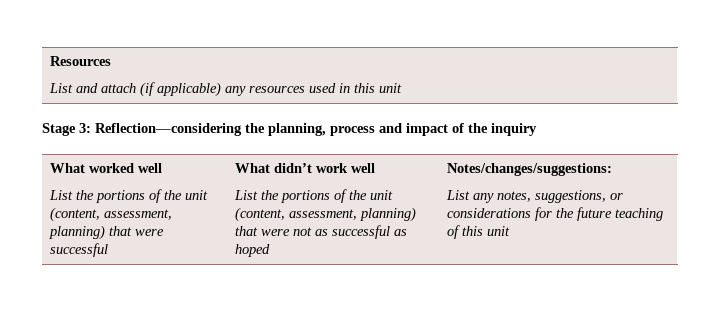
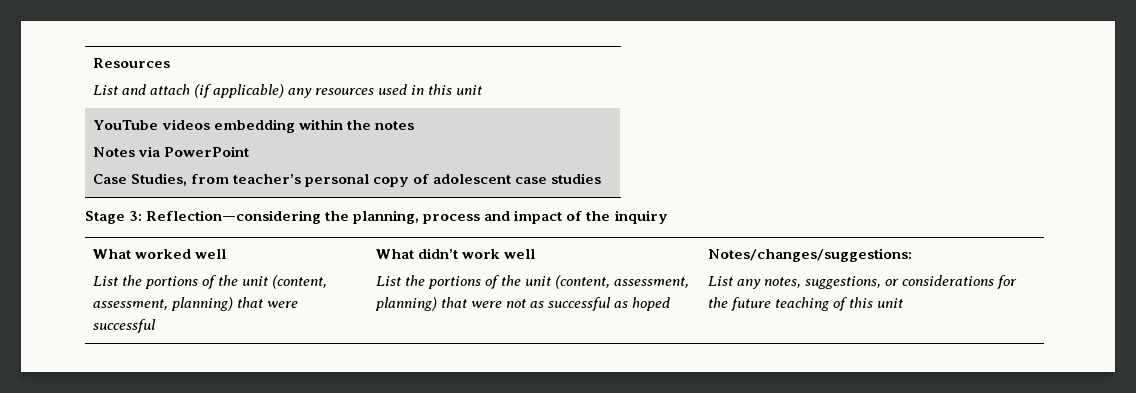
(402, 88) none -> [92,119,414,133] [92,146,249,157] [92,173,601,187] // YouTube videos embedding within the notes // Notes via PowerPoint // Case Studies, from teacher’s personal copy of adolescent case studies

